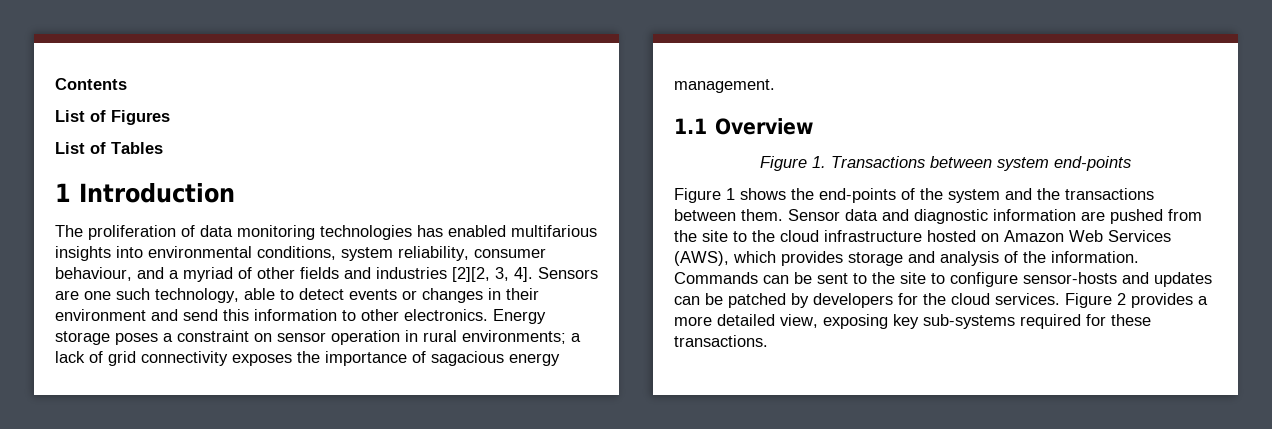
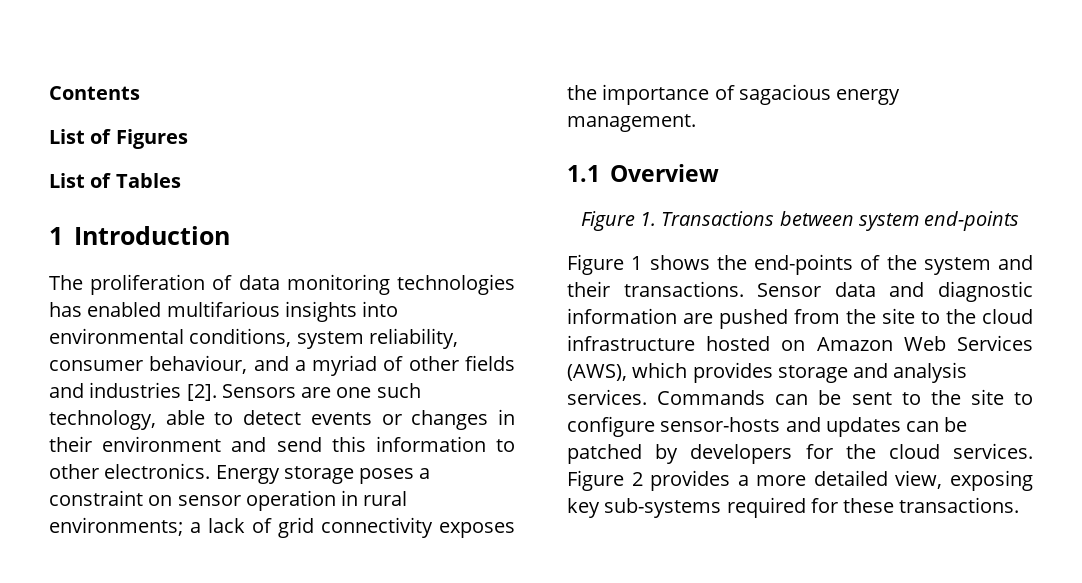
[452,267,533,282] [2][2, 3, 4]. -> [186,384,217,401] [2].
[1037,188,1154,200] [674,209,783,221] the transactions between them. -> [567,281,744,297] their transactions.
[1004,251,1139,263] of the information. -> [567,389,647,405] services.

